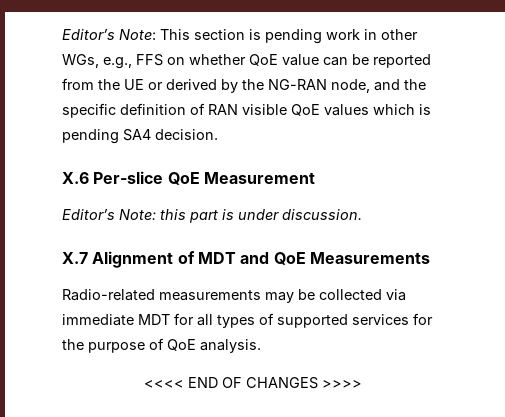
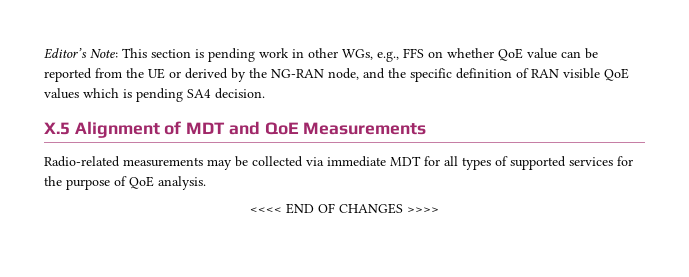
[62,171,315,185] [62,209,362,223] [62,252,88,264] X.6 Per-slice QoE Measurement // Editor’s Note: this part is under discussion. // X.7 -> [44,122,70,135] X.5

